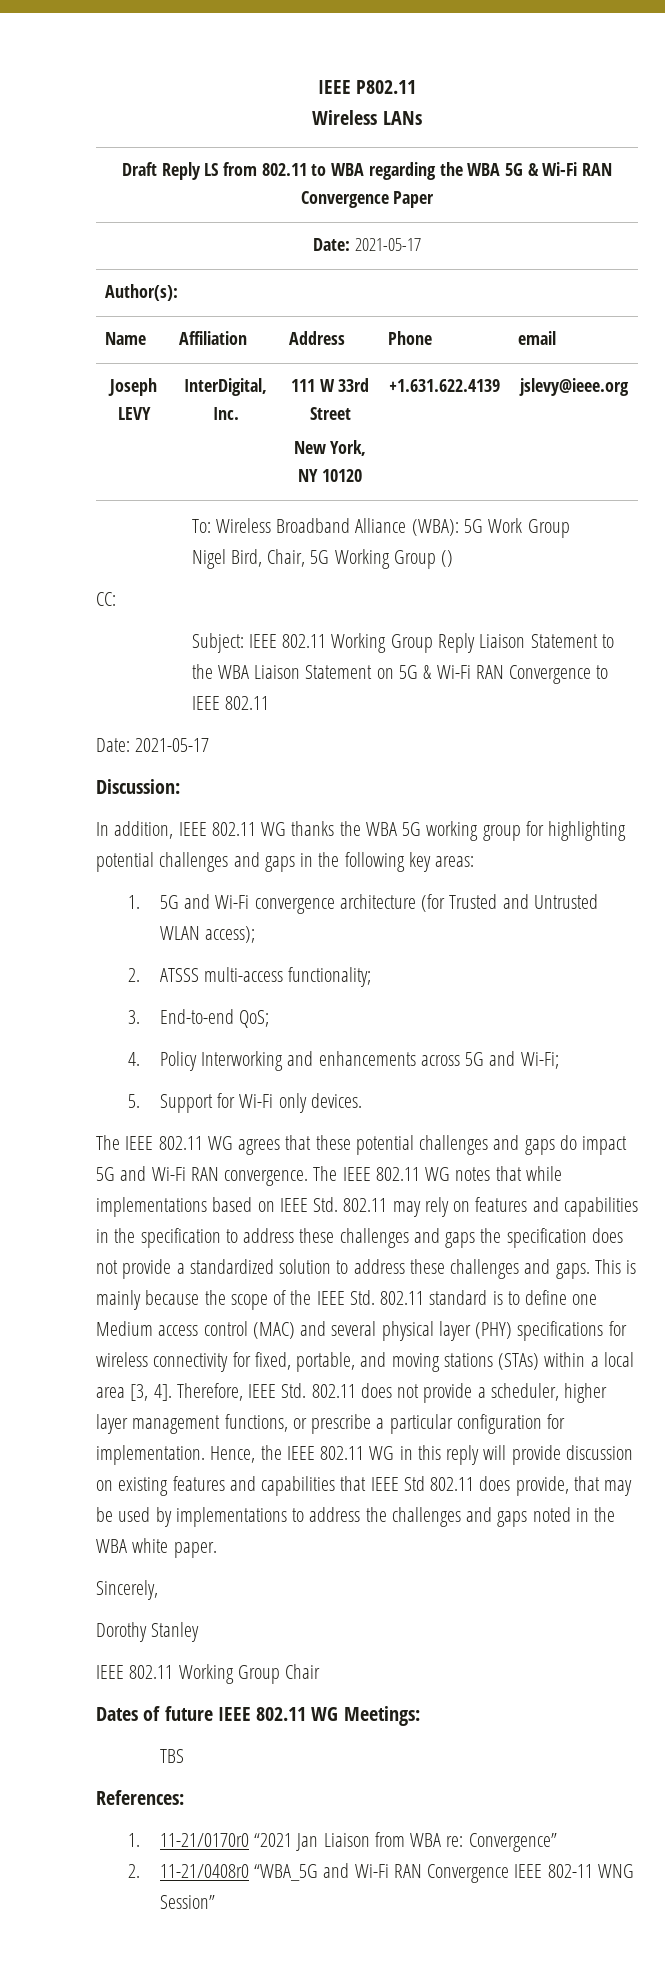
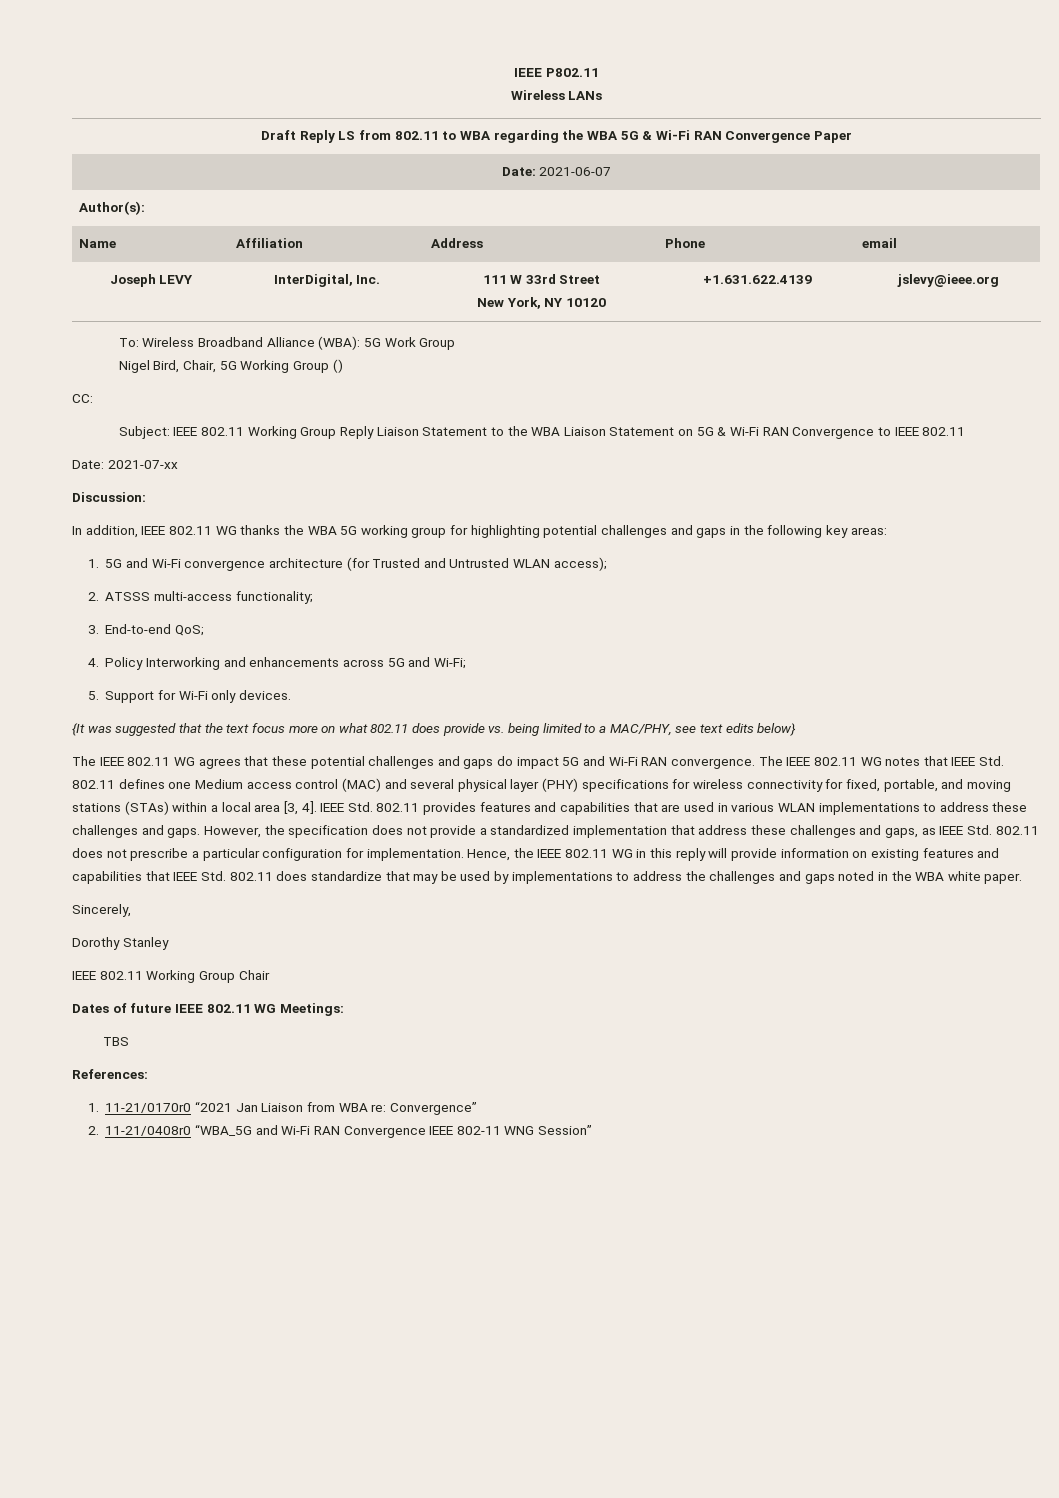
[354,238,421,251] 2021-05-17 -> [539,167,612,176] 2021-06-07
[135,738,210,752] 2021-05-17 -> [107,460,178,469] 2021-07-xx
(362, 1100) none -> [72,723,797,736] // {It was suggested that the text focus more on what 802.11 does provide vs. being limited to a MAC/PHY, see text edits below}
[525,1166,562,1181] [96,1197,638,1217] [96,1228,623,1248] [96,1259,637,1279] [96,1290,568,1310] while implementations based on IEEE Std. 802.11 may rely on features and capabilities in the specification to address these challenges and gaps the specification does not provide a standardized solution to address these challenges and gaps. This is mainly because the scope of the IEEE Std. 802.11 standard is to define -> [951,756,1005,766] [72,779,165,789] IEEE Std. 802.11 defines
[176,1383,243,1401] Therefore, -> [320,802,1028,815] [72,825,936,838] IEEE Std. 802.11 provides features and capabilities that are used in various WLAN implementations to address these challenges and gaps. However, the specification does not provide a standardized implementation that address these challenges and gaps, as
[423,1383,608,1403] [96,1414,307,1434] provide a scheduler, higher layer management functions, or -> (127, 853) none
[565,1445,633,1460] discussion -> [780,848,849,858] information
[403,1476,569,1496] Std 802.11 does provide, -> [200,871,382,881] Std. 802.11 does standardize

